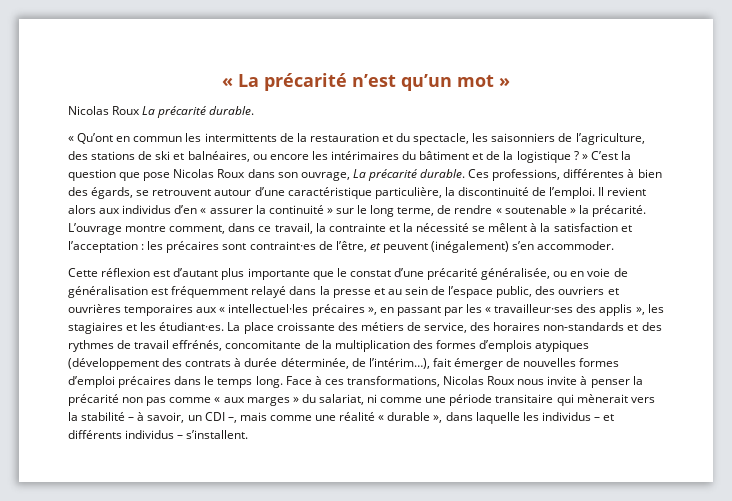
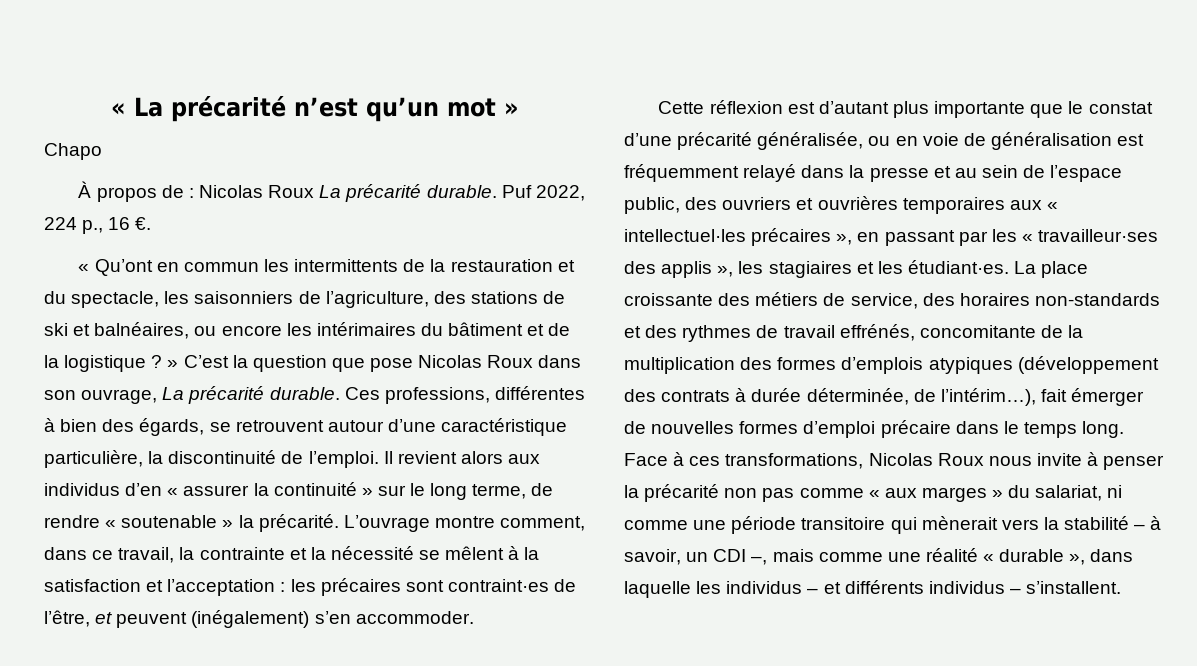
(510, 82) none -> [44,143,102,160] [78,181,194,202] Chapo // À propos de :
(255, 110) none -> [501,185,585,201] [44,217,152,234] Puf 2022, 224 p., 16 €.
[118,376,172,388] précaires -> [880,420,951,438] précaire
[495,394,554,403] transitaire -> [801,517,886,530] transitoire

